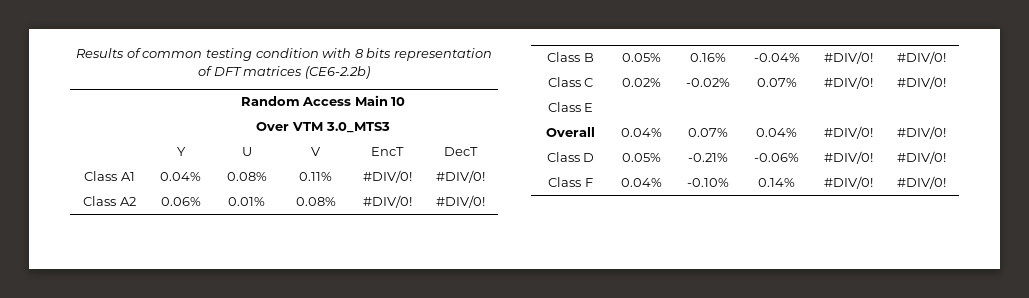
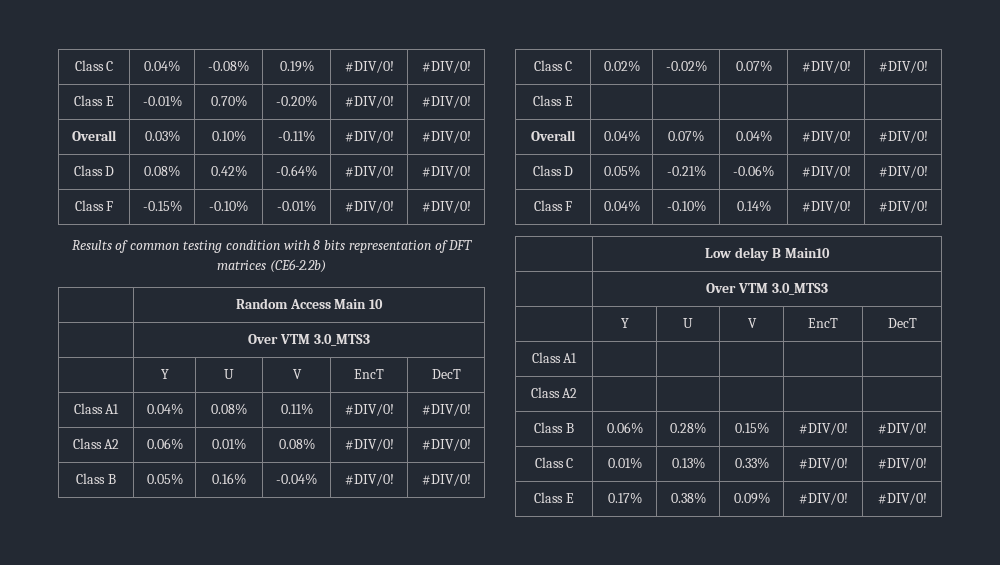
(76, 53) none -> [74,60,114,71] [144,60,180,72] [208,60,249,72] [279,60,314,72] [344,61,394,73] [421,61,471,73] [74,95,114,106] [142,95,182,107] [210,95,247,107] [276,95,317,107] [344,96,394,108] [421,96,471,108] [72,130,117,141] [144,130,180,142] [211,130,246,142] [278,130,315,142] [344,131,394,143] [421,131,471,143] [73,165,115,176] [144,165,180,177] [210,165,247,177] [276,165,317,177] [344,166,394,178] [421,166,471,178] [74,200,114,211] [142,200,182,212] [209,200,248,212] [277,200,316,212] [344,201,394,213] [421,201,471,213] Class C | 0.04% | -0.08% | 0.19% | #DIV/0! | #DIV/0! // Class E | -0.01% | 0.70% | -0.20% | #DIV/0! | #DIV/0! // Overall | 0.03% | 0.10% | -0.11% | #DIV/0! | #DIV/0! // Class D | 0.08% | 0.42% | -0.64% | #DIV/0! | #DIV/0! // Class F | -0.15% | -0.10% | -0.01% | #DIV/0! | #DIV/0! //
(946, 182) none -> [705,247,830,261] [706,283,828,295] [620,318,629,328] [683,318,693,328] [747,318,757,328] [808,318,838,328] [887,318,917,328] [531,352,578,363] [530,387,578,398] [534,422,574,433] [606,422,643,434] [670,422,706,434] [734,422,769,434] [798,423,848,435] [877,423,927,435] [534,457,574,468] [607,457,642,469] [671,457,705,469] [734,457,769,469] [798,458,848,470] [877,458,927,470] [534,492,574,503] [607,492,642,504] [670,492,706,504] [733,492,770,504] [798,493,848,505] [877,493,927,505] // | Low delay B Main10 // | Over VTM 3.0_MTS3 // | Y | U | V | EncT | DecT // Class A1 | | | | | // Class A2 | | | | | // Class B | 0.06% | 0.28% | 0.15% | #DIV/0! | #DIV/0! // Class C | 0.01% | 0.13% | 0.33% | #DIV/0! | #DIV/0! // Class E | 0.17% | 0.38% | 0.09% | #DIV/0! | #DIV/0!

